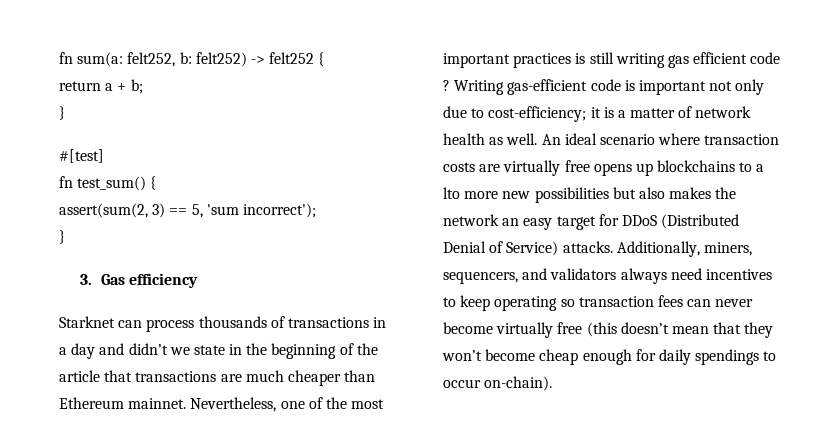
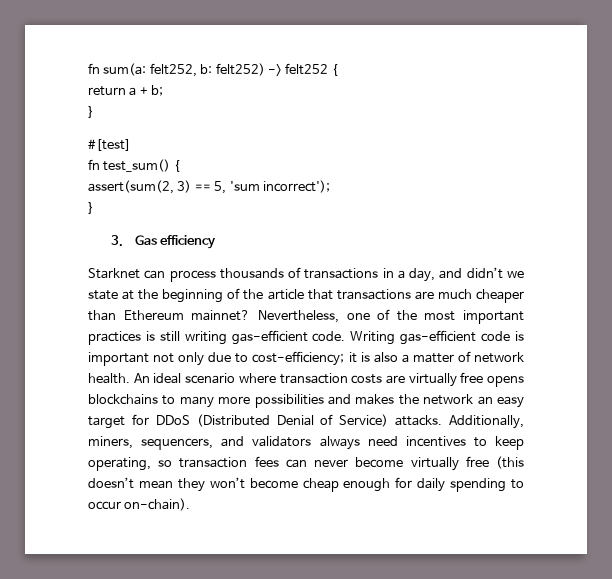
[71,343,96,359] day -> [409,268,436,282] day,
[229,344,243,355] in -> [122,290,135,300] at
[128,398,187,409] mainnet. -> [191,310,251,321] mainnet?
[667,52,781,68] [443,80,450,91] gas efficient code ? -> [231,330,346,345] gas-efficient code.
(614, 112) none -> [373,352,398,363] also
[443,133,538,145] health as well. -> [88,373,130,384] health.
[635,163,653,176] up -> (524, 381) none
[756,164,765,172] [443,187,665,203] a lto more new possibilities but also -> [179,394,351,408] many more possibilities and
[494,296,558,311] operating -> [88,457,151,471] operating,
[713,322,742,334] that -> (173, 484) none
[695,349,760,365] spendings -> [450,478,507,492] spending

